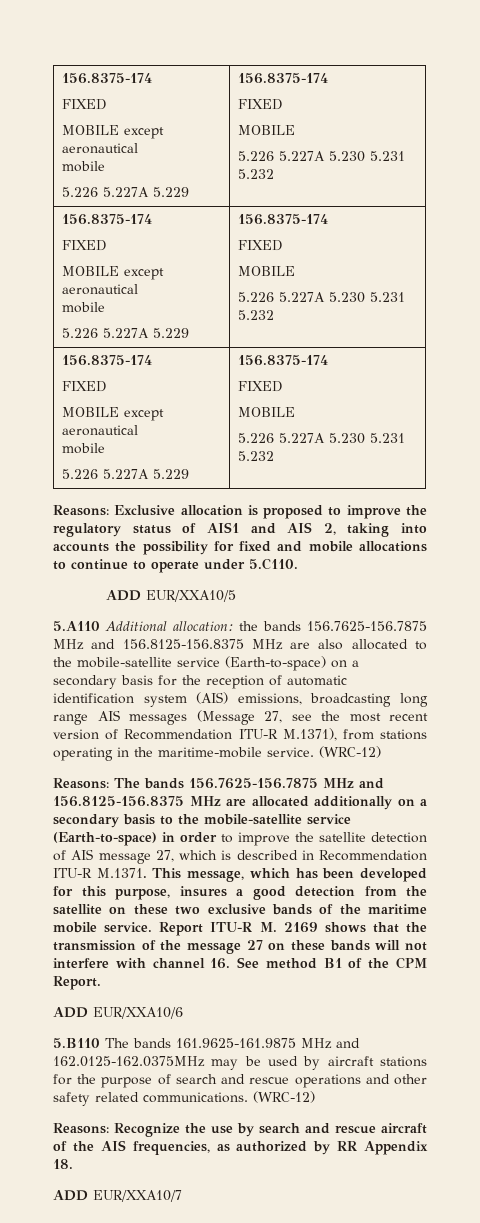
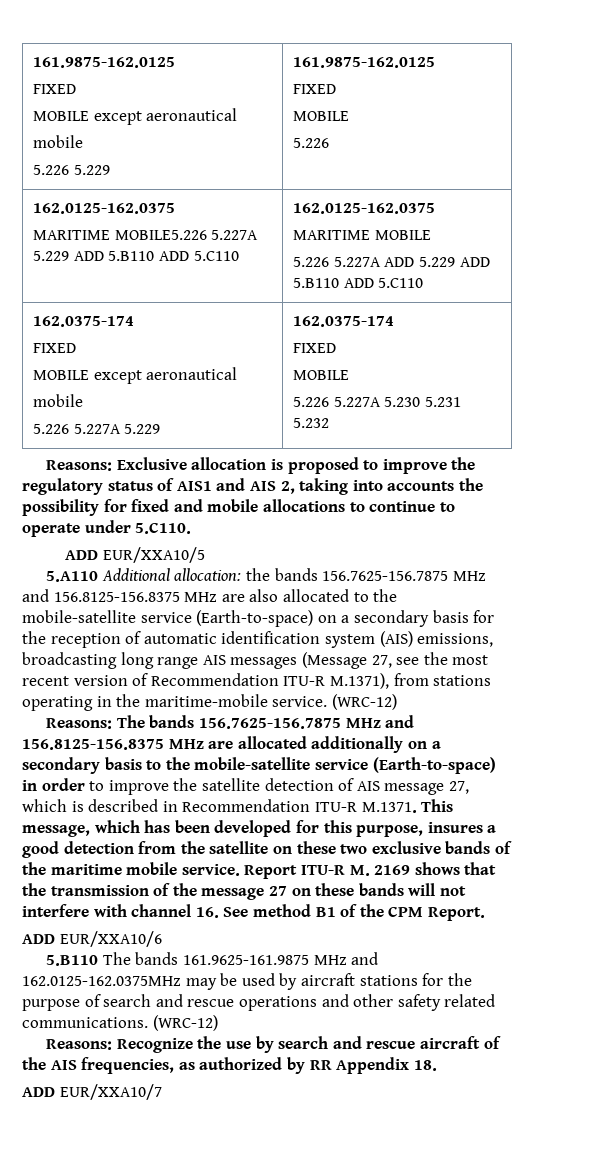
[61,73,152,84] [61,99,107,110] [61,125,164,139] [61,143,138,154] [61,161,105,172] [61,187,189,197] [237,73,328,84] [237,99,283,110] [237,125,295,135] [237,151,405,162] [237,169,274,179] [61,214,152,225] [61,240,107,251] [61,266,164,280] [61,284,138,295] [61,302,105,313] [61,328,189,338] [237,214,328,225] [237,240,283,251] [237,266,295,276] [237,292,405,303] [237,310,274,320] [61,355,152,366] [61,381,107,392] [61,407,164,421] [61,425,138,436] [61,443,105,454] [61,469,189,479] [237,355,328,366] 156.8375-174 // FIXED // MOBILE except aeronautical // mobile // 5.226 5.227A 5.229 | 156.8375-174 // FIXED // MOBILE // 5.226 5.227A 5.230 5.231 5.232 // 156.8375-174 // FIXED // MOBILE except aeronautical // mobile // 5.226 5.227A 5.229 | 156.8375-174 // FIXED // MOBILE // 5.226 5.227A 5.230 5.231 5.232 // 156.8375-174 // FIXED // MOBILE except aeronautical // mobile // 5.226 5.227A 5.229 | 156.8375-174 -> [33,57,176,68] [33,84,77,94] [33,108,238,125] [33,135,84,148] [33,165,110,175] [293,57,436,68] [293,84,337,94] [293,111,350,121] [293,138,330,148] [33,203,176,214] [33,230,259,240] [33,251,239,261] [293,203,436,214] [293,230,431,240] [293,257,490,267] [293,278,424,288] [33,316,135,327] [33,343,77,353] [33,367,238,384] [33,394,84,407] [33,424,161,434] [293,316,395,327] 161.9875-162.0125 // FIXED // MOBILE except aeronautical // mobile // 5.226 5.229 | 161.9875-162.0125 // FIXED // MOBILE // 5.226 // 162.0125-162.0375 // MARITIME MOBILE5.226 5.227A 5.229 ADD 5.B110 ADD 5.C110 | 162.0125-162.0375 // MARITIME MOBILE // 5.226 5.227A ADD 5.229 ADD 5.B110 ADD 5.C110 // 162.0375-174 // FIXED // MOBILE except aeronautical // mobile // 5.226 5.227A 5.229 | 162.0375-174

